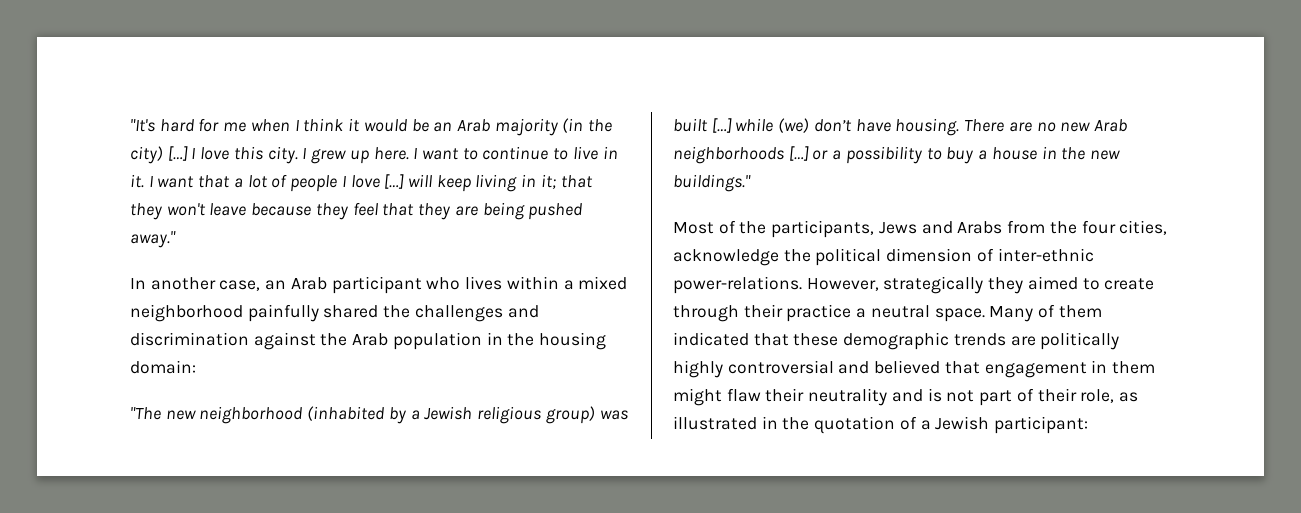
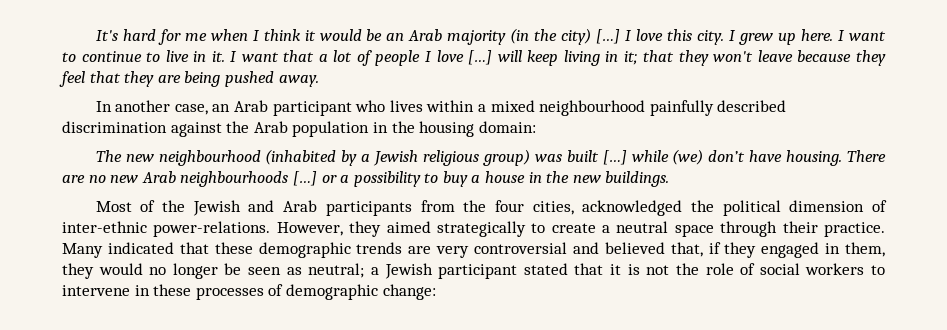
[130,119,155,132] "It's -> [95,30,118,41] It's
[130,231,176,248] away." -> [278,75,319,87] away.
[130,304,539,322] neighborhood painfully shared the challenges and -> [539,100,787,116] neighbourhood painfully described
[130,406,303,424] "The new neighborhood -> [95,150,261,166] The new neighbourhood
[673,146,784,164] neighborhoods -> [180,171,289,187] neighbourhoods
[673,174,751,192] buildings." -> [605,171,670,187] buildings.
[771,220,1003,238] participants, Jews and Arabs -> [192,200,412,216] Jewish and Arab participants
[673,249,779,266] acknowledge -> [582,200,683,216] acknowledged
[883,276,984,294] strategically -> (343, 229) none
(1078, 283) none -> [436,221,526,237] strategically
[673,304,1102,322] through their practice a neutral space. Many of them -> [602,221,885,237] [62,243,103,258] a neutral space through their practice. Many
[1040,332,1120,350] [673,360,723,378] politically highly -> [436,246,470,258] very
[944,360,1156,378] [673,388,1138,406] [673,416,1089,434] that engagement in them might flaw their neutrality and is not part of their role, as illustrated in the quotation of a Jewish participant: -> [670,242,885,258] [62,263,885,279] [62,284,436,300] that, if they engaged in them, they would no longer be seen as neutral; a Jewish participant stated that it is not the role of social workers to intervene in these processes of demographic change:

